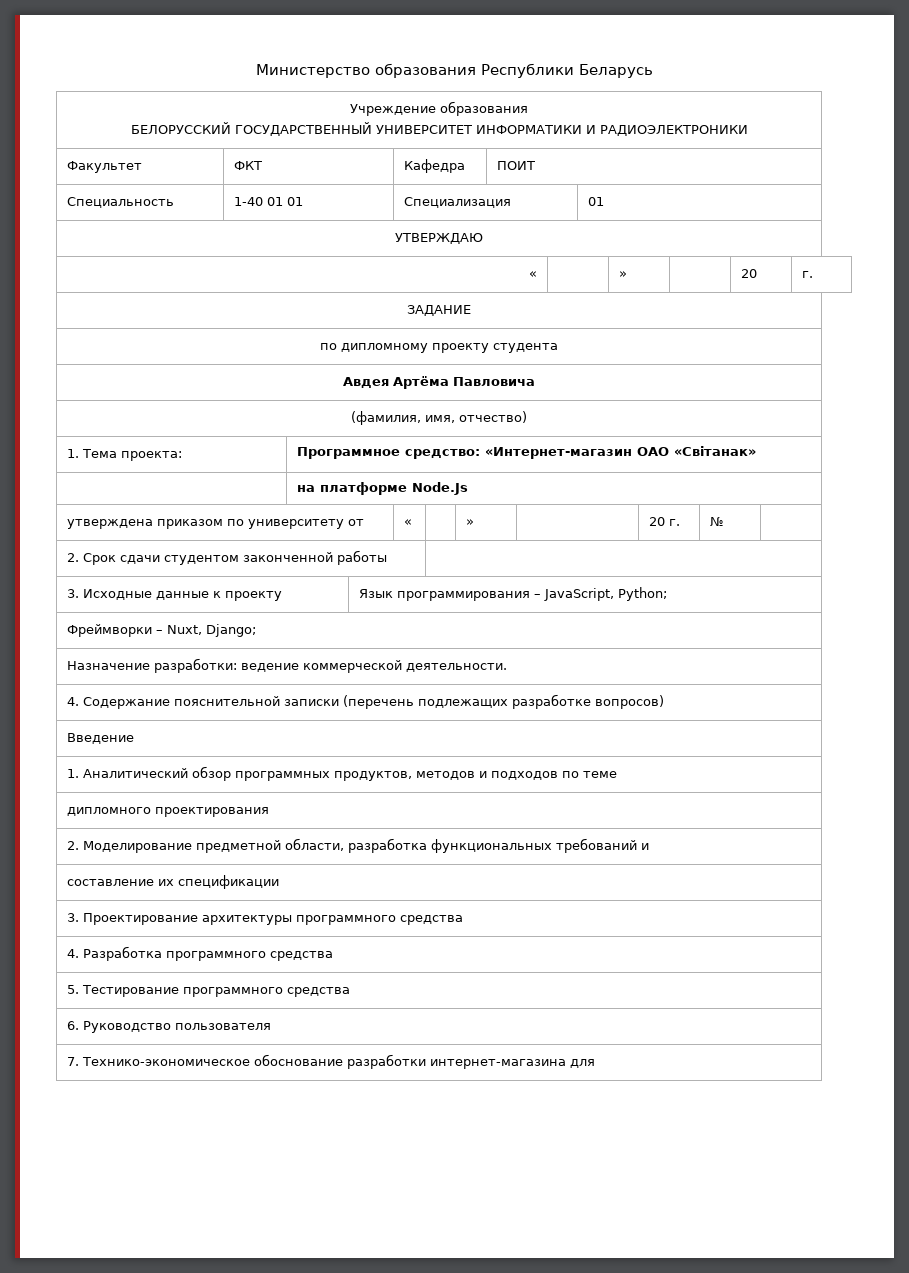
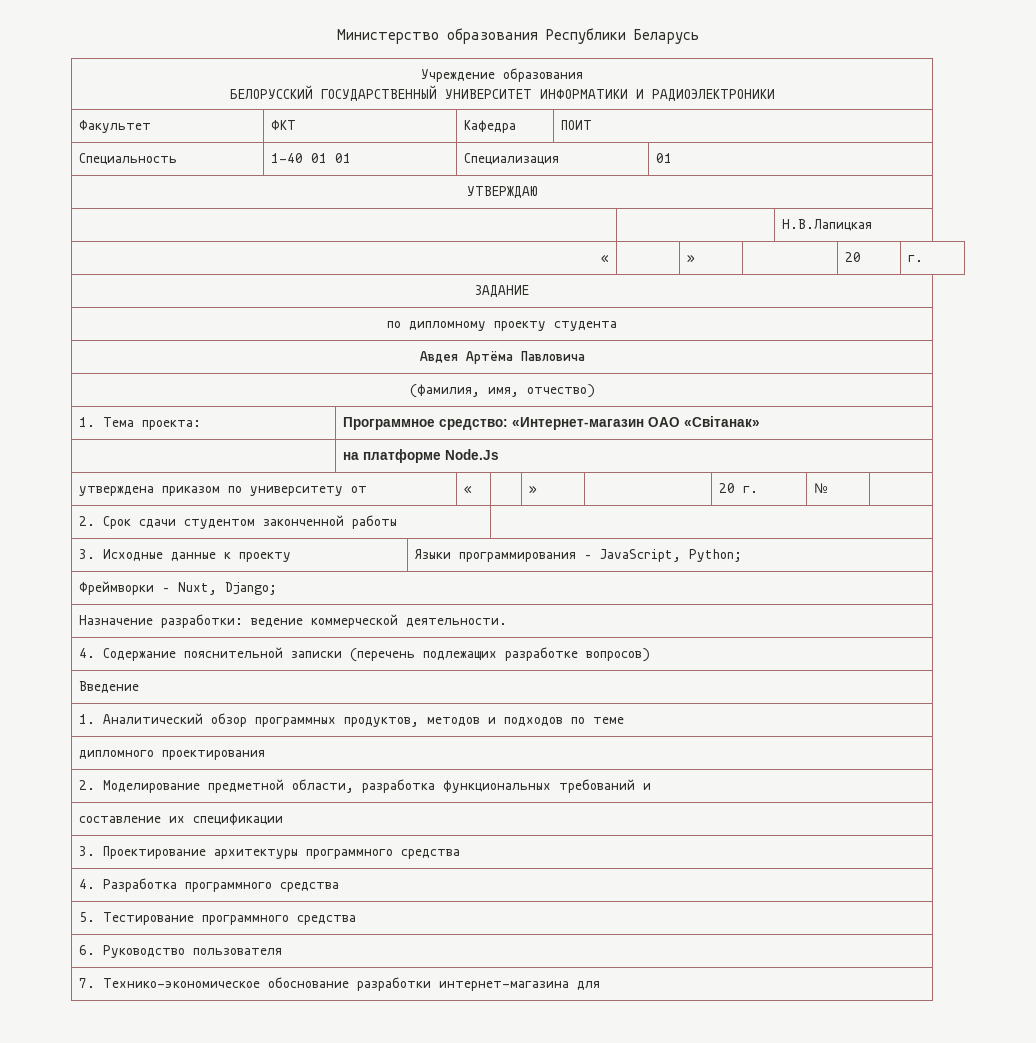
(483, 238) none -> [782,219,873,231] // | | Н.В.Лапицкая
[358,589,393,598] Язык -> [415,549,452,559] Языки

